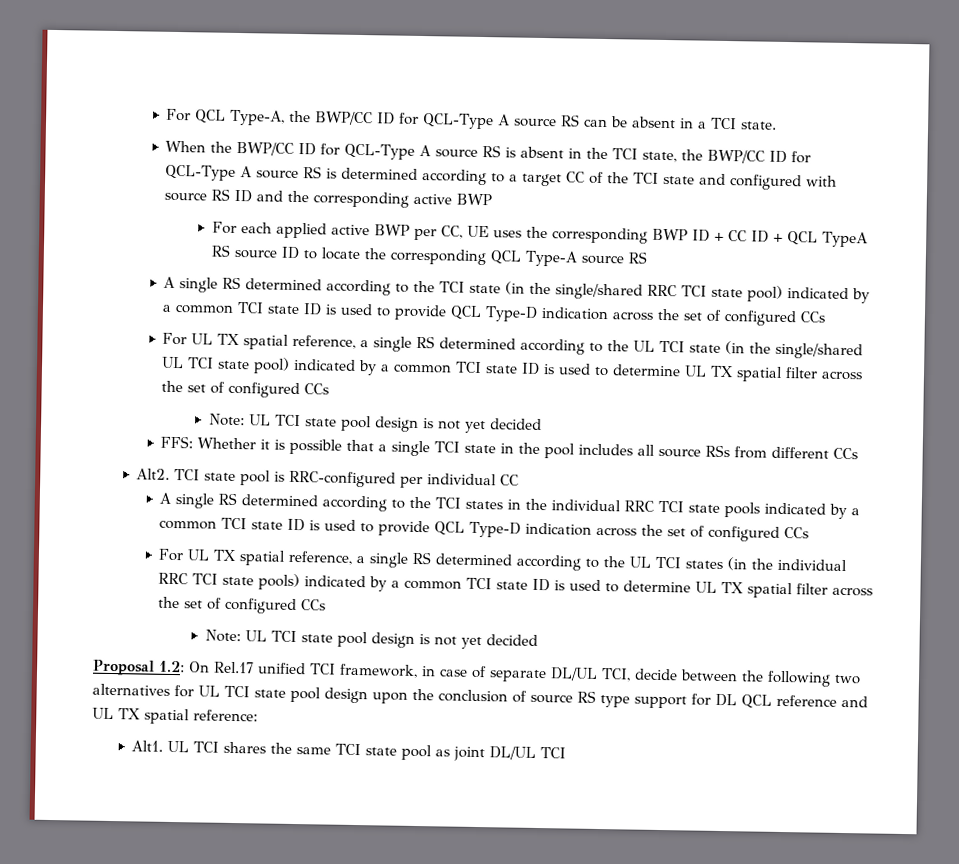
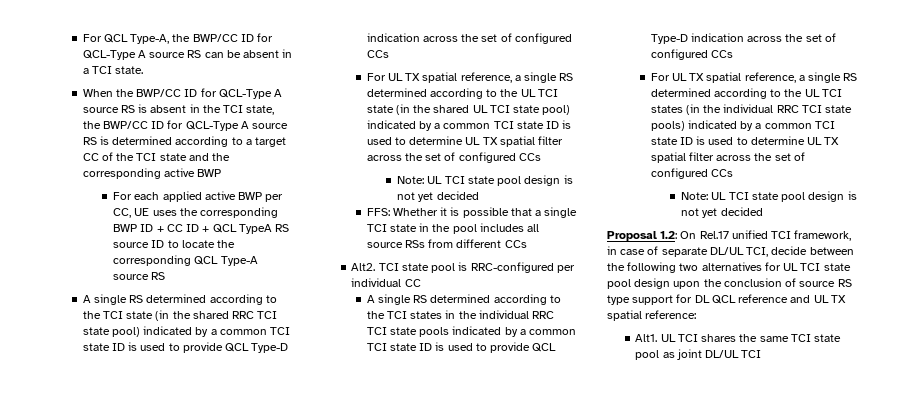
[730,174,838,191] [164,188,284,203] configured with source RS ID and -> (209, 157) none
[555,283,644,300] single/shared -> [192,311,229,319] shared
[775,342,864,360] single/shared -> [433,105,470,113] shared

